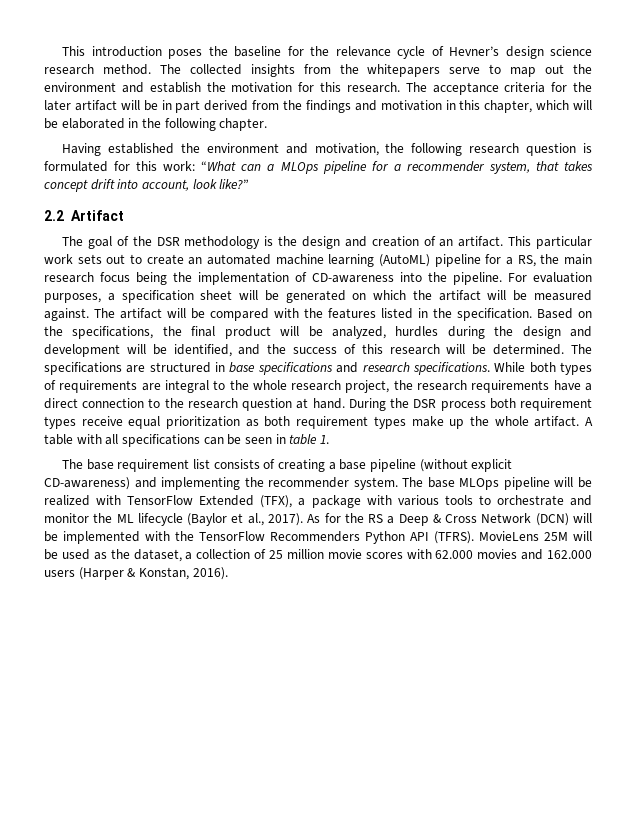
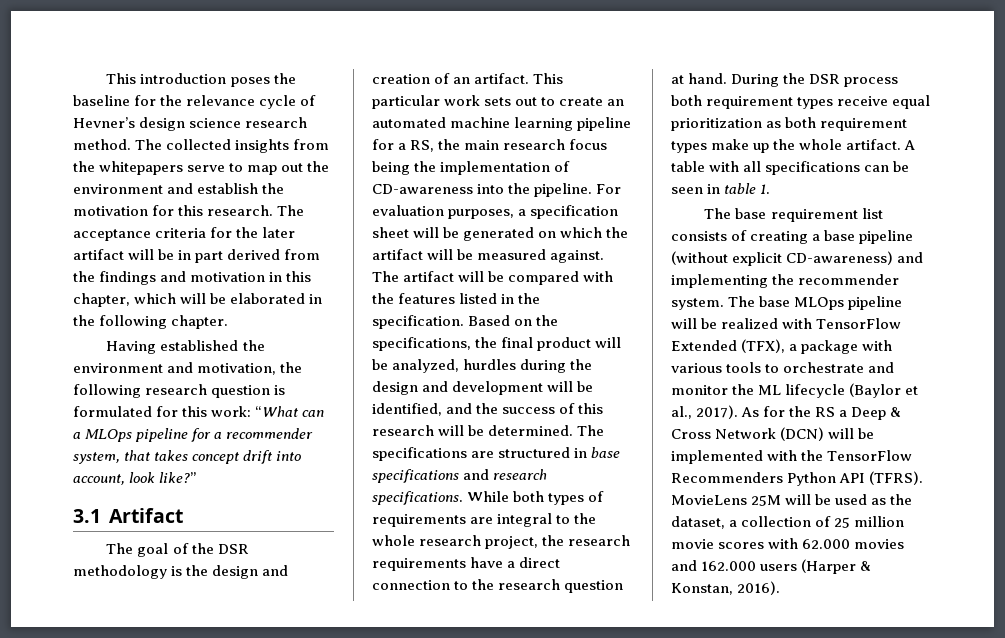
[44,210,64,221] 2.2 -> [73,509,101,523] 3.1
[379,254,430,267] (AutoML) -> (574, 124) none

